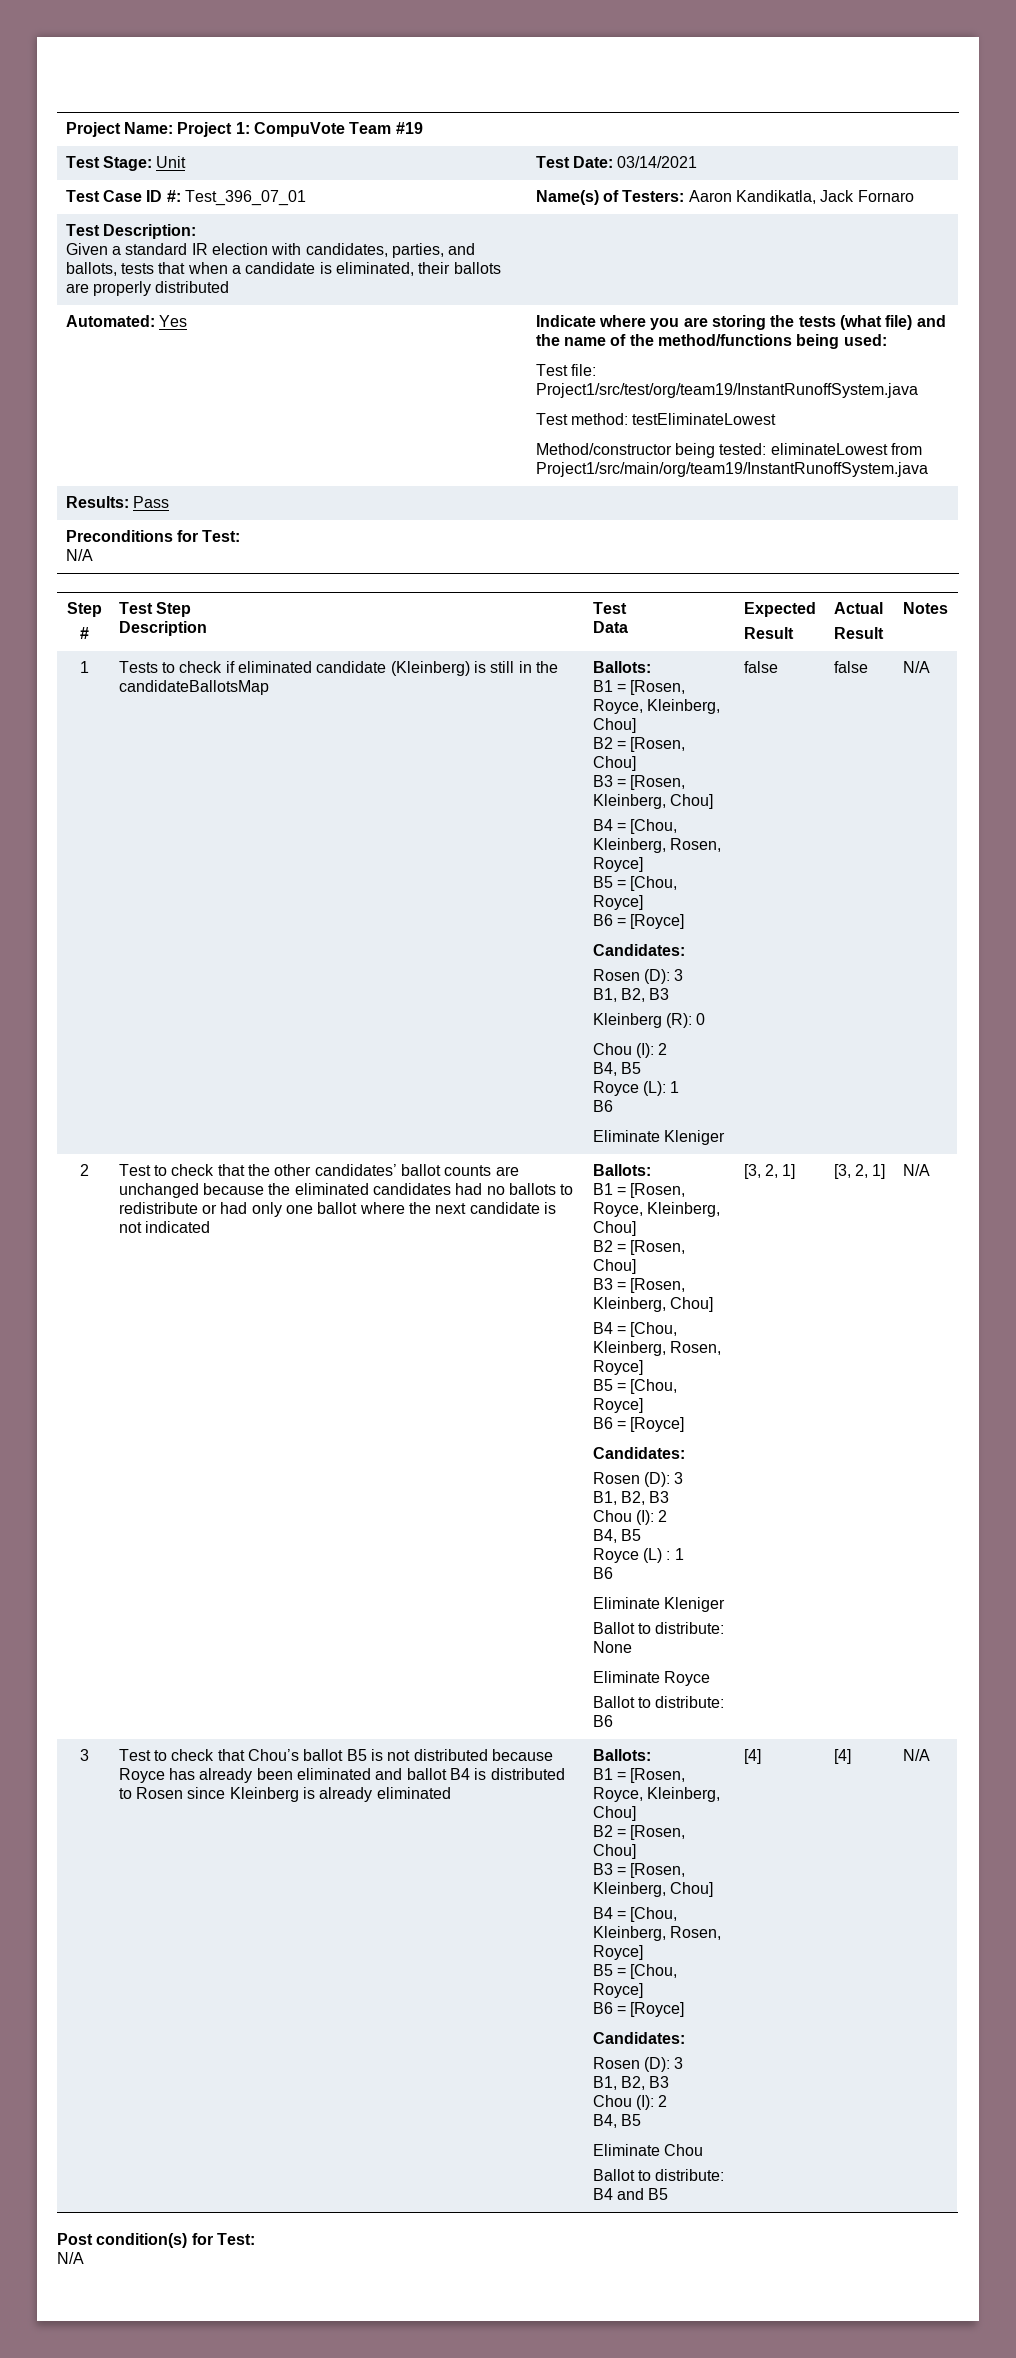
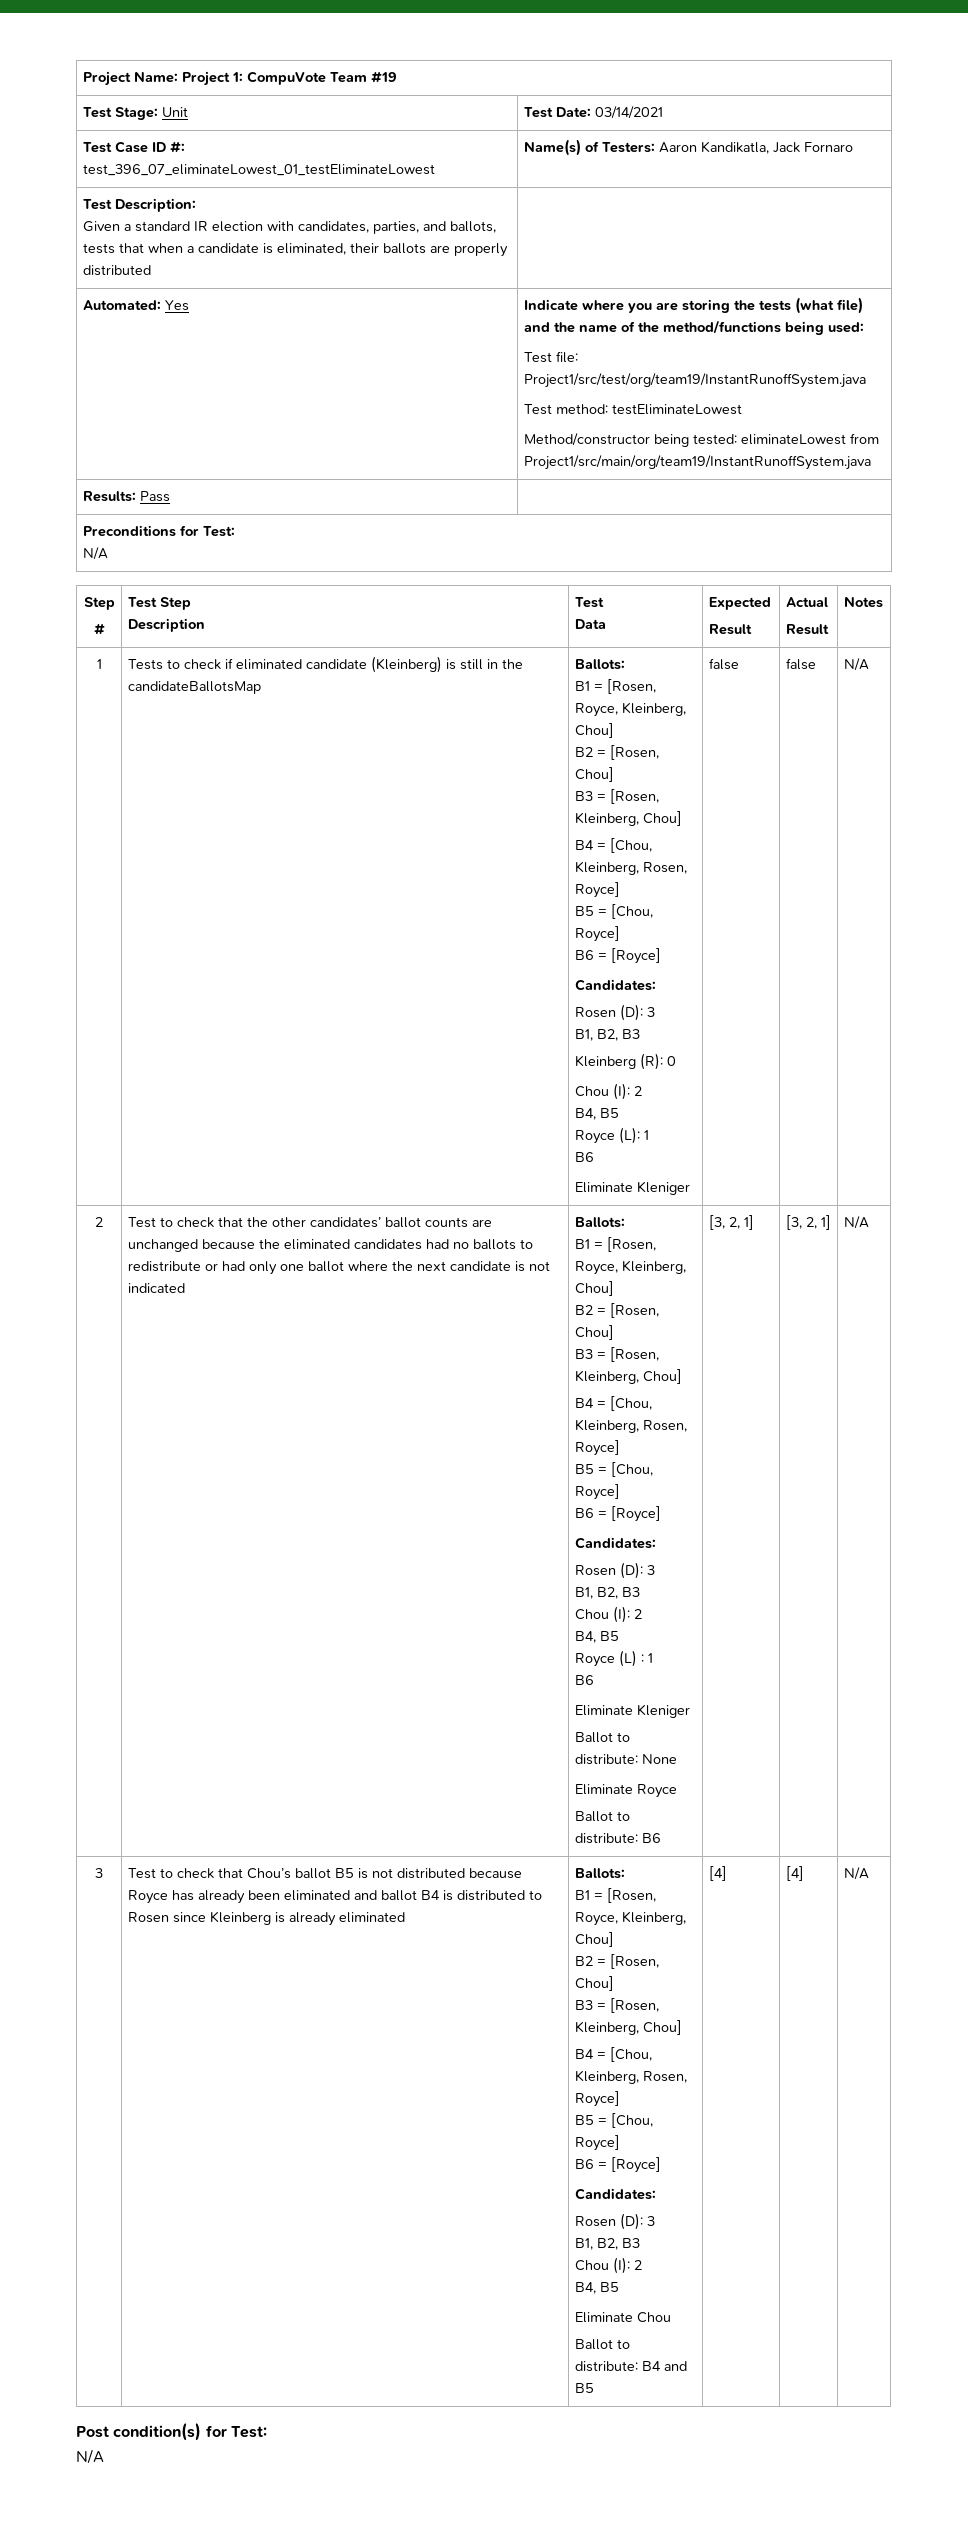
[185,190,307,206] Test_396_07_01 -> [82,164,435,176] test_396_07_eliminateLowest_01_testEliminateLowest

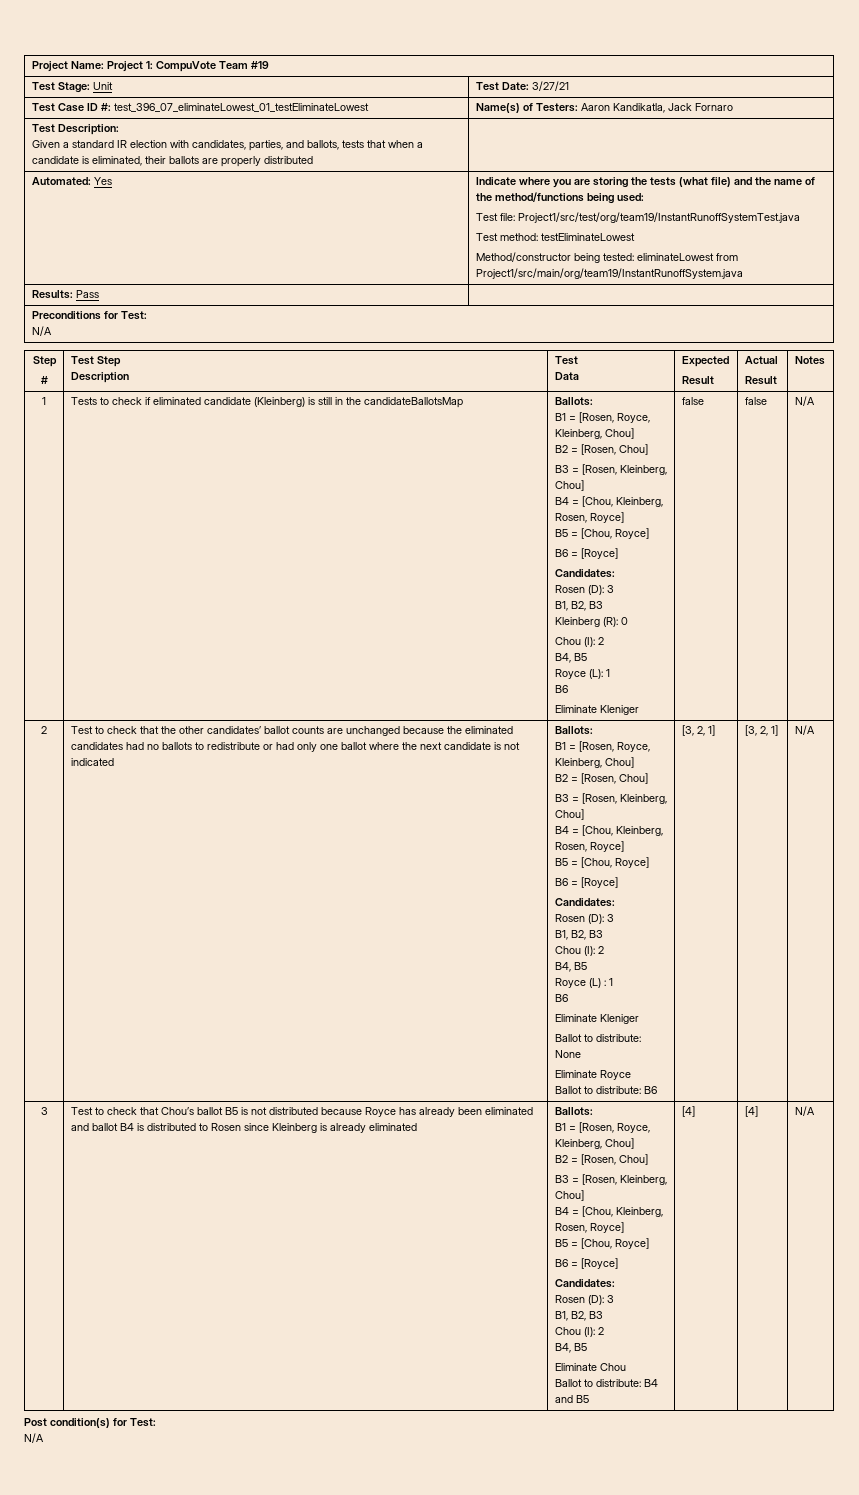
[594,106,663,119] 03/14/2021 -> [531,81,569,91] 3/27/21
[523,373,866,388] Project1/src/test/org/team19/InstantRunoffSystem.java -> [517,212,800,223] Project1/src/test/org/team19/InstantRunoffSystemTest.java

